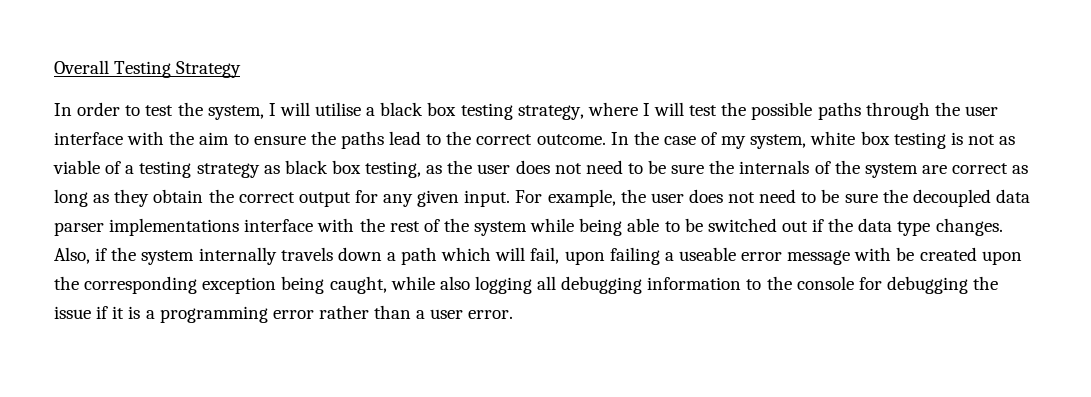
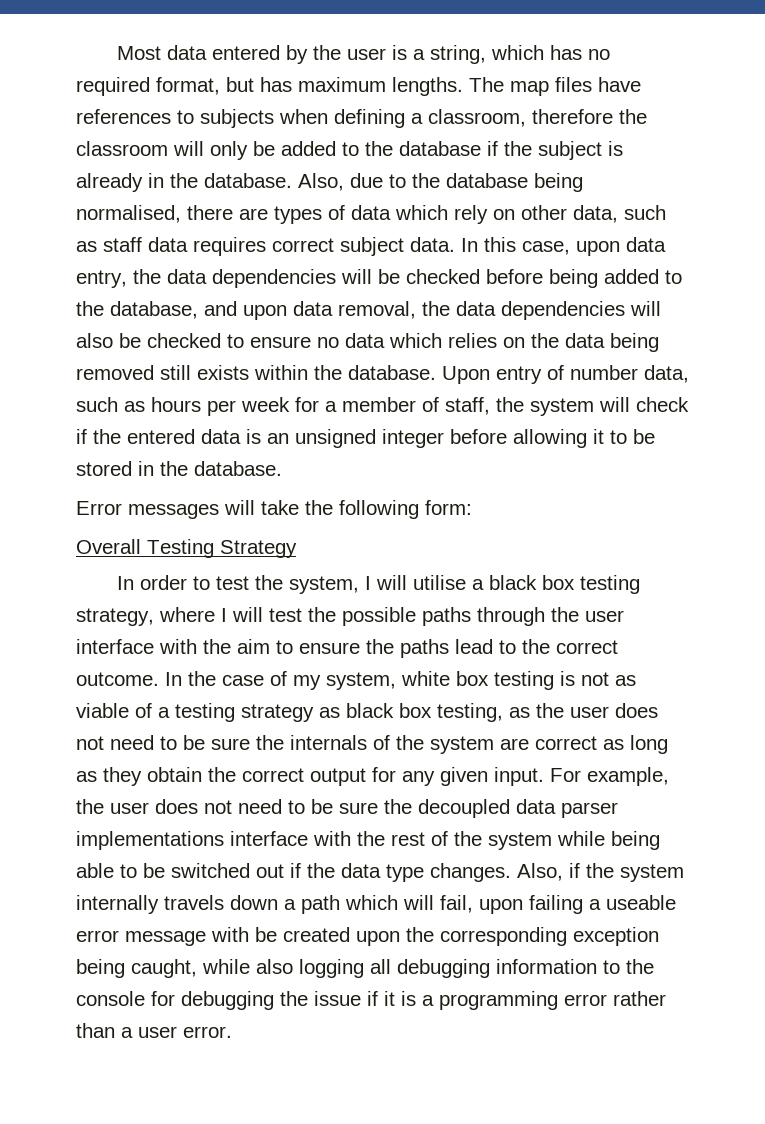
(54, 67) none -> [117,45,611,64] [76,77,641,96] [76,109,647,128] [76,141,623,160] [76,173,583,192] [76,205,666,224] [76,237,666,256] [76,269,682,288] [76,301,661,320] [76,333,659,352] [76,365,689,384] [76,397,689,416] [76,429,655,448] [76,461,282,476] [76,500,472,519] Most data entered by the user is a string, which has no required format, but has maximum lengths. The map files have references to subjects when defining a classroom, therefore the classroom will only be added to the database if the subject is already in the database. Also, due to the database being normalised, there are types of data which rely on other data, such as staff data requires correct subject data. In this case, upon data entry, the data dependencies will be checked before being added to the database, and upon data removal, the data dependencies will also be checked to ensure no data which relies on the data being removed still exists within the database. Upon entry of number data, such as hours per week for a member of staff, the system will check if the entered data is an unsigned integer before allowing it to be stored in the database. // Error messages will take the following form: //

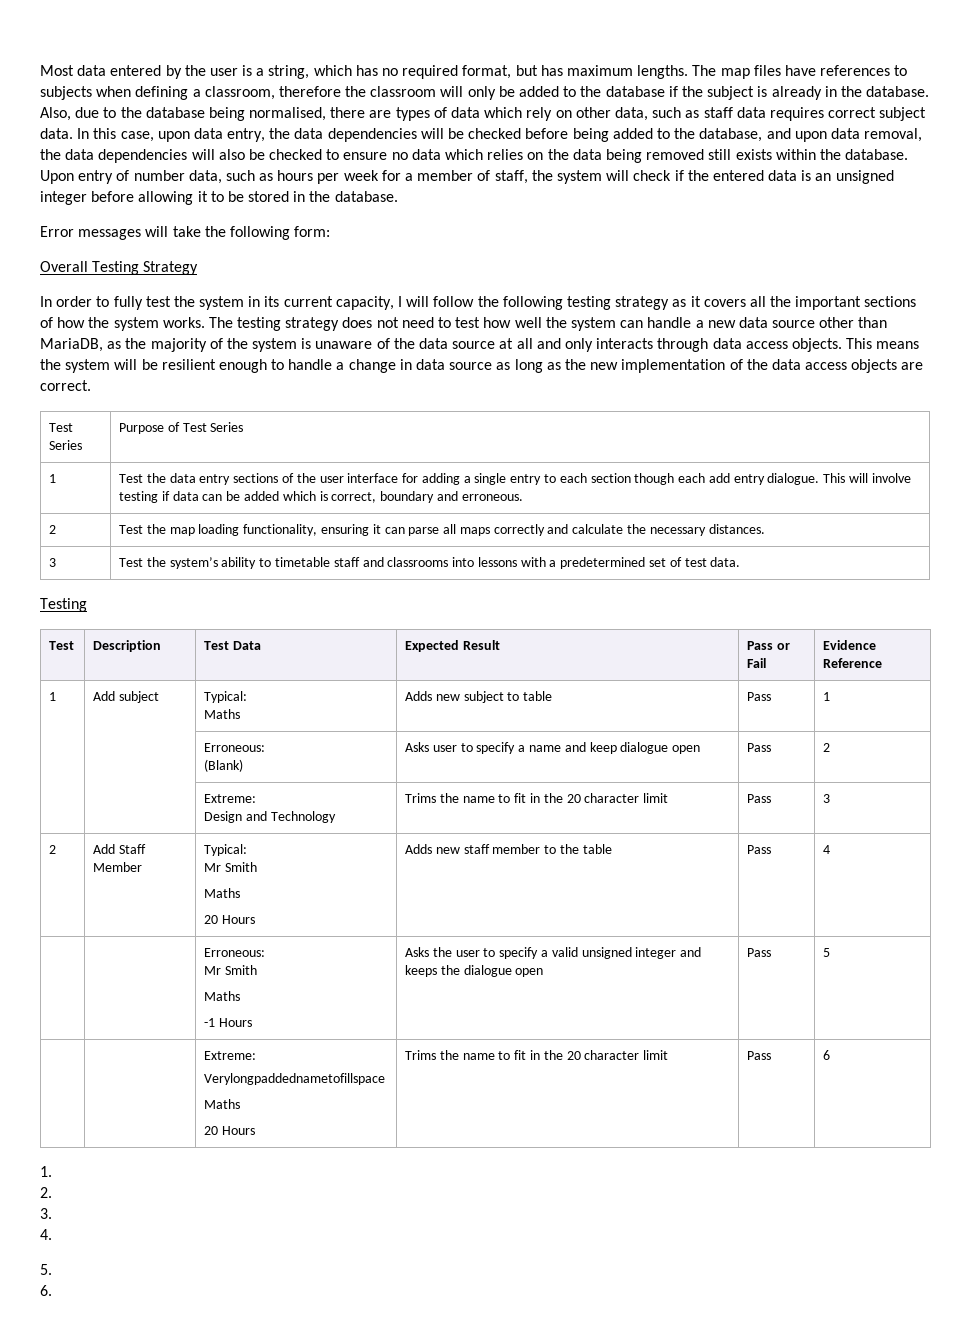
[216,575,641,594] [76,607,624,626] [76,639,618,658] [76,671,636,690] [76,703,658,722] [76,735,668,754] [76,767,669,786] [76,799,618,818] [76,831,660,850] [76,863,684,882] [76,895,676,914] [76,927,659,946] [76,959,654,978] [76,991,666,1010] [76,1023,232,1038] test the system, I will utilise a black box testing strategy, where I will test the possible paths through the user interface with the aim to ensure the paths lead to the correct outcome. In the case of my system, white box testing is not as viable of a testing strategy as black box testing, as the user does not need to be sure the internals of the system are correct as long as they obtain the correct output for any given input. For example, the user does not need to be sure the decoupled data parser implementations interface with the rest of the system while being able to be switched out if the data type changes. Also, if the system internally travels down a path which will fail, upon failing a useable error message with be created upon the corresponding exception being caught, while also logging all debugging information to the console for debugging the issue if it is a programming error rather than a user error. -> [113,296,917,310] [40,317,888,331] [40,338,920,352] [40,359,924,373] [40,380,91,391] [49,423,74,432] [49,440,83,450] [119,422,244,434] [49,474,57,483] [119,473,911,485] [119,491,523,503] [49,525,57,534] [119,524,765,536] [49,558,57,567] [119,557,741,569] [40,598,87,612] [49,641,75,650] [93,640,162,652] [204,641,261,650] [405,640,500,652] [747,641,790,650] [747,658,767,668] [823,640,877,650] [823,658,883,668] [49,692,57,701] [93,691,159,703] [204,691,248,703] [204,709,241,719] [405,691,553,703] [747,692,772,701] [823,692,831,701] [204,743,266,752] [204,759,244,772] [405,742,701,754] [747,743,772,752] [823,743,831,752] [204,794,257,803] [204,811,336,823] [405,793,669,803] [747,794,772,803] [823,794,831,803] [49,845,57,854] [93,844,146,854] [93,862,143,872] [204,844,248,856] [204,862,257,872] [204,888,241,898] [204,915,255,924] [405,844,612,854] [747,845,772,854] [823,845,831,854] [204,948,266,957] [204,965,257,975] [204,991,241,1001] [204,1018,252,1027] [405,947,702,959] [405,965,544,977] [747,948,772,957] [823,948,831,957] [204,1051,257,1060] [204,1073,386,1085] [204,1099,241,1109] [204,1126,255,1135] [405,1050,669,1060] [747,1051,772,1060] [823,1050,831,1060] [40,1166,52,1177] [40,1187,52,1198] [40,1208,52,1219] [40,1229,52,1240] [40,1264,52,1275] [40,1285,52,1296] fully test the system in its current capacity, I will follow the following testing strategy as it covers all the important sections of how the system works. The testing strategy does not need to test how well the system can handle a new data source other than MariaDB, as the majority of the system is unaware of the data source at all and only interacts through data access objects. This means the system will be resilient enough to handle a change in data source as long as the new implementation of the data access objects are correct. // Test Series | Purpose of Test Series // 1 | Test the data entry sections of the user interface for adding a single entry to each section though each add entry dialogue. This will involve testing if data can be added which is correct, boundary and erroneous. // 2 | Test the map loading functionality, ensuring it can parse all maps correctly and calculate the necessary distances. // 3 | Test the system’s ability to timetable staff and classrooms into lessons with a predetermined set of test data. // Testing // Test | Description | Test Data | Expected Result | Pass or Fail | Evidence Reference // 1 | Add subject | Typical: // Maths | Adds new subject to table | Pass | 1 // | | Erroneous: // (Blank) | Asks user to specify a name and keep dialogue open | Pass | 2 // | | Extreme: // Design and Technology | Trims the name to fit in the 20 character limit | Pass | 3 // 2 | Add Staff Member | Typical: // Mr Smith // Maths // 20 Hours | Adds new staff member to the table | Pass | 4 // | | Erroneous: // Mr Smith // Maths // -1 Hours | Asks the user to specify a valid unsigned integer and keeps the dialogue open | Pass | 5 // | | Extreme: // Verylongpaddednametofillspace // Maths // 20 Hours | Trims the name to fit in the 20 character limit | Pass | 6 // 1. // 2. // 3. // 4. // 5. // 6.

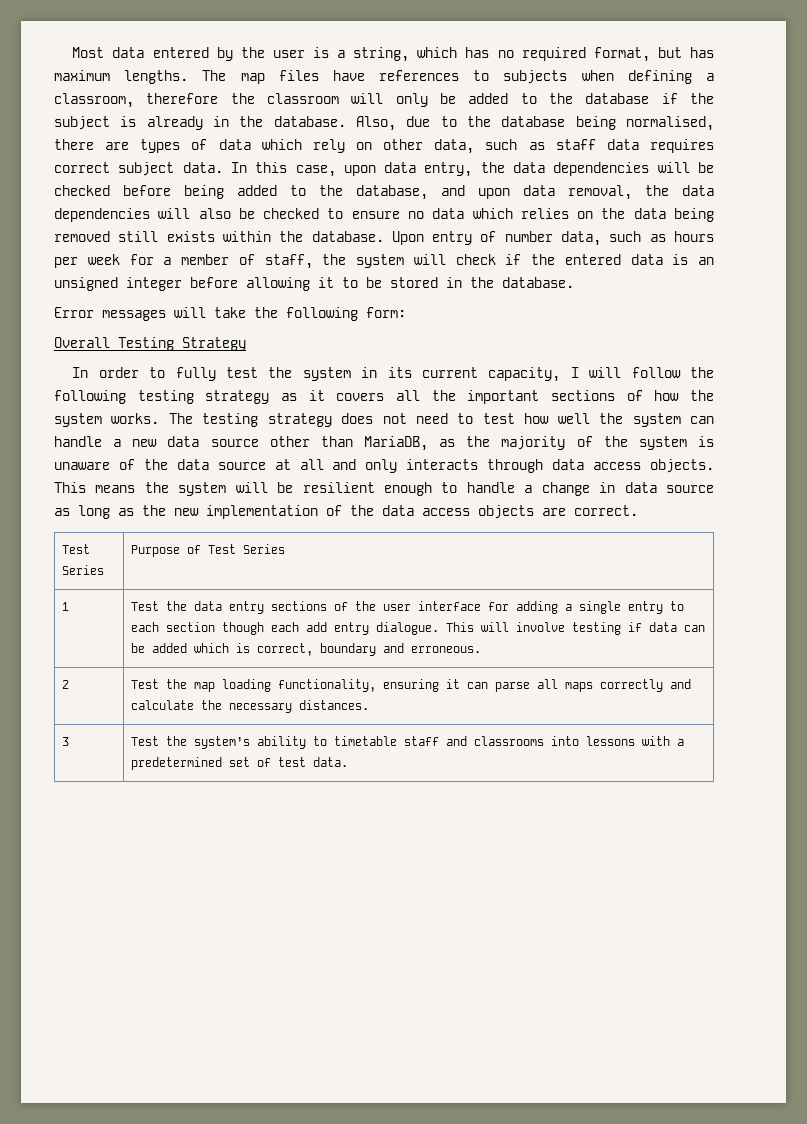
[40,598,87,612] [49,641,75,650] [93,640,162,652] [204,641,261,650] [405,640,500,652] [747,641,790,650] [747,658,767,668] [823,640,877,650] [823,658,883,668] [49,692,57,701] [93,691,159,703] [204,691,248,703] [204,709,241,719] [405,691,553,703] [747,692,772,701] [823,692,831,701] [204,743,266,752] [204,759,244,772] [405,742,701,754] [747,743,772,752] [823,743,831,752] [204,794,257,803] [204,811,336,823] [405,793,669,803] [747,794,772,803] [823,794,831,803] [49,845,57,854] [93,844,146,854] [93,862,143,872] [204,844,248,856] [204,862,257,872] [204,888,241,898] [204,915,255,924] [405,844,612,854] [747,845,772,854] [823,845,831,854] [204,948,266,957] [204,965,257,975] [204,991,241,1001] [204,1018,252,1027] [405,947,702,959] [405,965,544,977] [747,948,772,957] [823,948,831,957] [204,1051,257,1060] [204,1073,386,1085] [204,1099,241,1109] [204,1126,255,1135] [405,1050,669,1060] [747,1051,772,1060] [823,1050,831,1060] [40,1166,52,1177] [40,1187,52,1198] [40,1208,52,1219] [40,1229,52,1240] [40,1264,52,1275] [40,1285,52,1296] // Testing // Test | Description | Test Data | Expected Result | Pass or Fail | Evidence Reference // 1 | Add subject | Typical: // Maths | Adds new subject to table | Pass | 1 // | | Erroneous: // (Blank) | Asks user to specify a name and keep dialogue open | Pass | 2 // | | Extreme: // Design and Technology | Trims the name to fit in the 20 character limit | Pass | 3 // 2 | Add Staff Member | Typical: // Mr Smith // Maths // 20 Hours | Adds new staff member to the table | Pass | 4 // | | Erroneous: // Mr Smith // Maths // -1 Hours | Asks the user to specify a valid unsigned integer and keeps the dialogue open | Pass | 5 // | | Extreme: // Verylongpaddednametofillspace // Maths // 20 Hours | Trims the name to fit in the 20 character limit | Pass | 6 // 1. // 2. // 3. // 4. // 5. // 6. -> (348, 762) none

